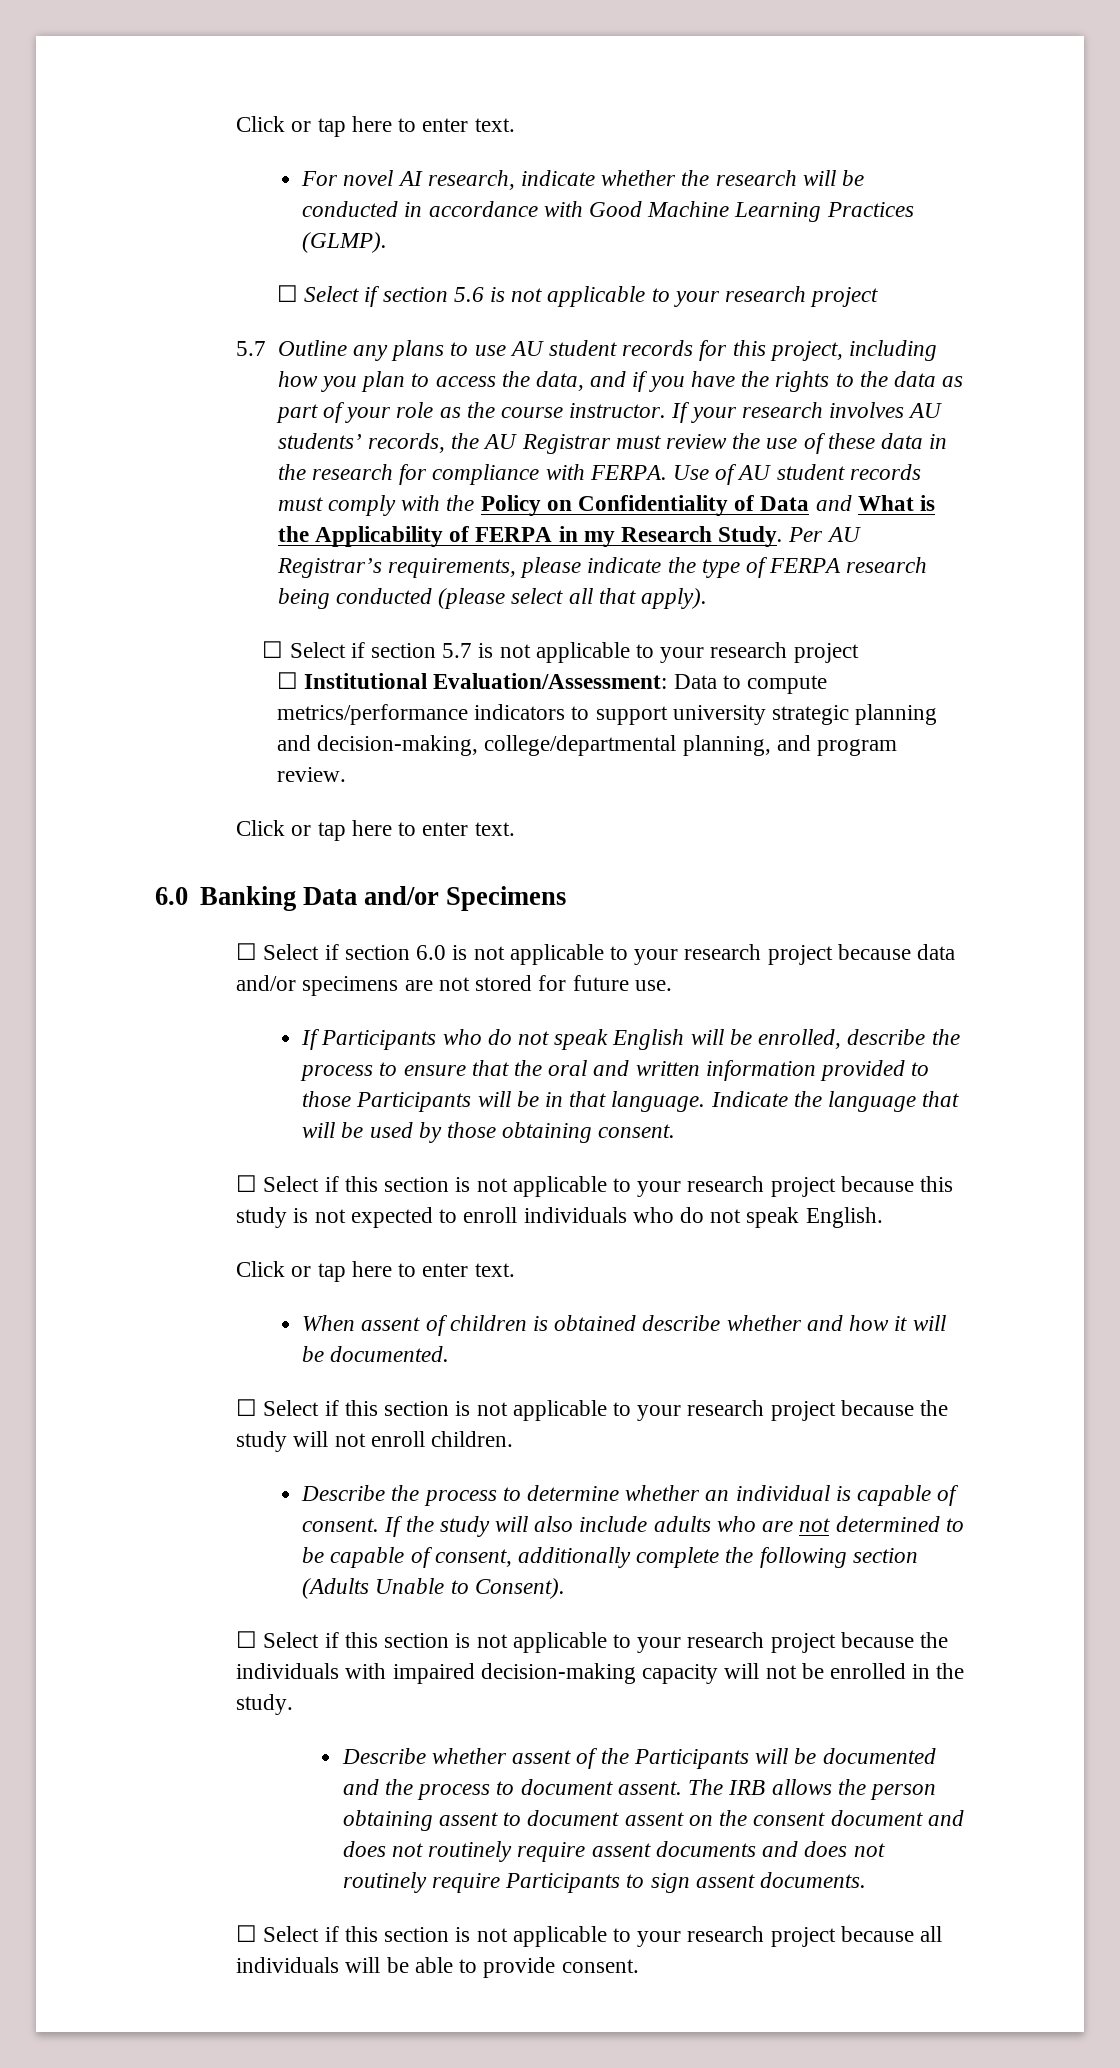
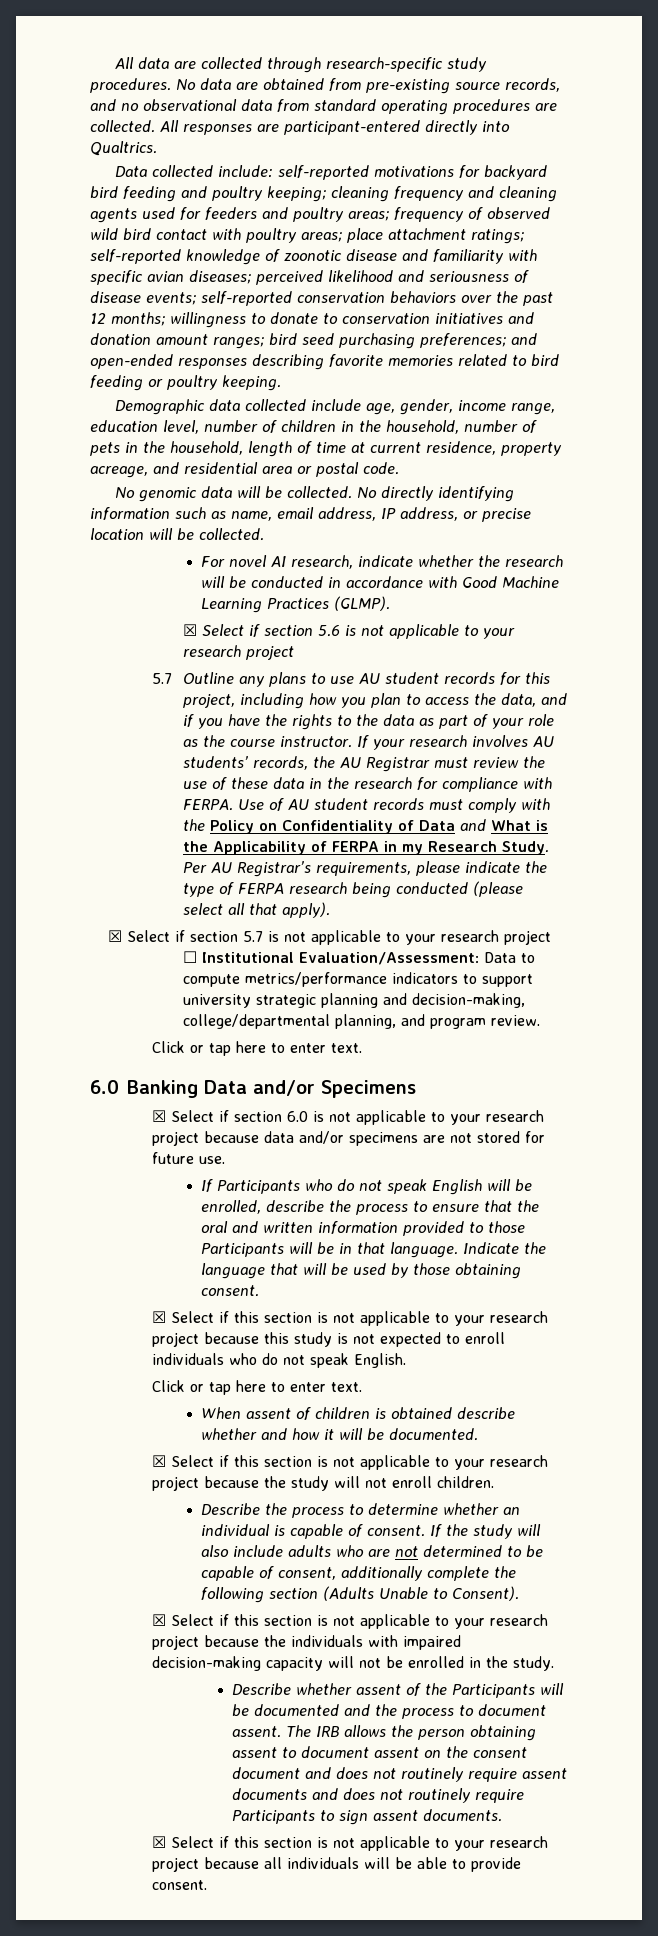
[236,116,515,137] Click or tap here to enter text. -> [115,57,488,73] [90,78,560,94] [90,99,557,115] [90,120,510,135] [90,141,157,156] [115,165,548,180] [90,186,557,202] [90,207,550,223] [90,228,524,244] [90,249,537,265] [90,270,529,285] [90,291,553,306] [90,312,534,328] [90,333,537,349] [90,354,559,370] [90,375,281,391] [115,399,556,415] [90,420,537,434] [90,441,562,457] [90,462,399,478] [115,486,515,502] [90,507,531,522] [90,528,264,541] All data are collected through research-specific study procedures. No data are obtained from pre-existing source records, and no observational data from standard operating procedures are collected. All responses are participant-entered directly into Qualtrics. // Data collected include: self-reported motivations for backyard bird feeding and poultry keeping; cleaning frequency and cleaning agents used for feeders and poultry areas; frequency of observed wild bird contact with poultry areas; place attachment ratings; self-reported knowledge of zoonotic disease and familiarity with specific avian diseases; perceived likelihood and seriousness of disease events; self-reported conservation behaviors over the past 12 months; willingness to donate to conservation initiatives and donation amount ranges; bird seed purchasing preferences; and open-ended responses describing favorite memories related to bird feeding or poultry keeping. // Demographic data collected include age, gender, income range, education level, number of children in the household, number of pets in the household, length of time at current residence, property acreage, and residential area or postal code. // No genomic data will be collected. No directly identifying information such as name, email address, IP address, or precise location will be collected.
[276,285,298,302] ☐ -> [183,624,198,636] ☒
[262,641,284,658] ☐ -> [107,930,122,942] ☒
[236,943,258,960] ☐ -> [152,1110,167,1122] ☒
[236,1175,258,1192] ☐ -> [152,1311,167,1323] ☒
[236,1399,258,1416] ☐ -> [152,1455,167,1467] ☒
[236,1631,258,1648] ☐ -> [152,1614,167,1626] ☒
[236,1925,258,1942] ☐ -> [152,1836,167,1848] ☒

